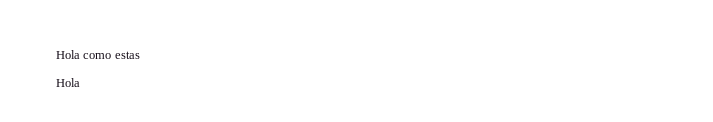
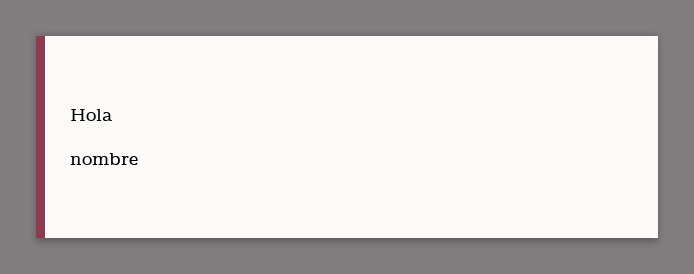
[56,50,140,59] [56,78,80,87] Hola como estas // Hola -> [70,109,113,121] [70,153,138,165] Hola // nombre

